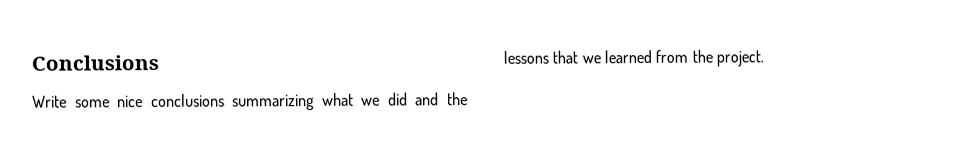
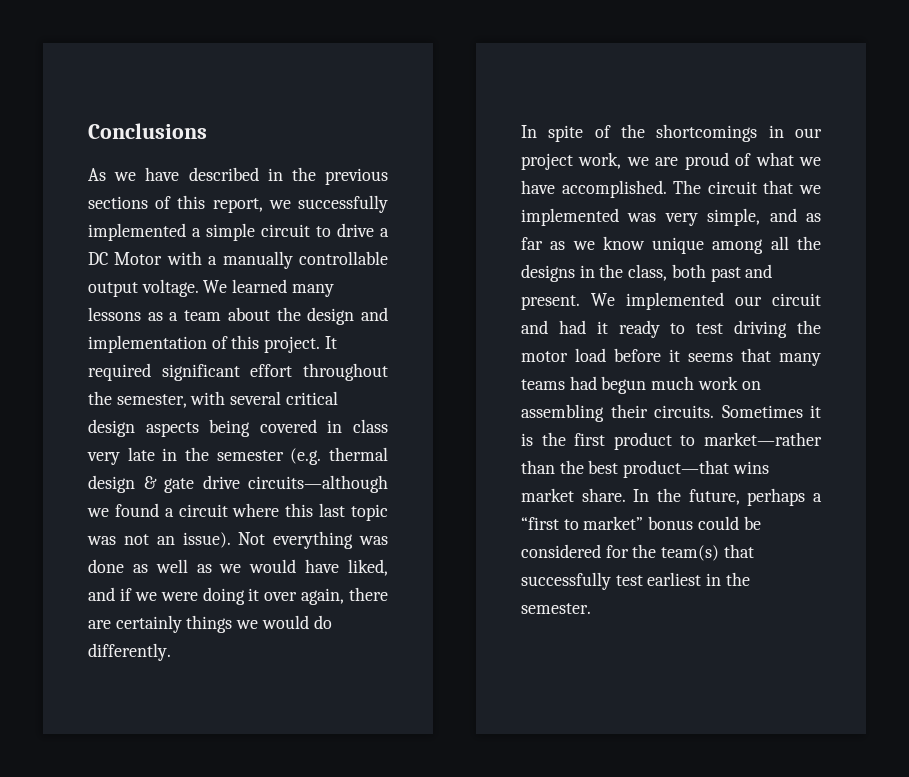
[32,92,468,111] [503,49,764,67] Write some nice conclusions summarizing what we did and the lessons that we learned from the project. -> [88,167,388,185] [88,195,388,213] [88,223,389,241] [88,251,388,269] [88,279,334,297] [88,307,389,325] [88,335,337,353] [88,363,388,381] [88,391,338,408] [88,419,388,437] [87,447,388,465] [88,475,388,493] [87,503,388,521] [87,531,388,549] [88,559,388,576] [88,587,388,605] [88,615,332,633] [88,643,171,661] [521,124,822,142] [521,152,821,170] [521,180,821,198] [521,208,821,226] [521,236,821,254] [521,264,773,282] [521,292,821,310] [521,320,821,338] [521,348,821,366] [521,376,761,394] [521,404,821,422] [521,432,822,450] [521,460,769,478] [521,488,822,506] [521,516,761,530] [521,544,754,561] [521,572,750,590] [521,603,591,614] As we have described in the previous sections of this report, we successfully implemented a simple circuit to drive a DC Motor with a manually controllable output voltage. We learned many lessons as a team about the design and implementation of this project. It required significant effort throughout the semester, with several critical design aspects being covered in class very late in the semester (e.g. thermal design & gate drive circuits—although we found a circuit where this last topic was not an issue). Not everything was done as well as we would have liked, and if we were doing it over again, there are certainly things we would do differently. // In spite of the shortcomings in our project work, we are proud of what we have accomplished. The circuit that we implemented was very simple, and as far as we know unique among all the designs in the class, both past and present. We implemented our circuit and had it ready to test driving the motor load before it seems that many teams had begun much work on assembling their circuits. Sometimes it is the first product to market—rather than the best product—that wins market share. In the future, perhaps a “first to market” bonus could be considered for the team(s) that successfully test earliest in the semester.

